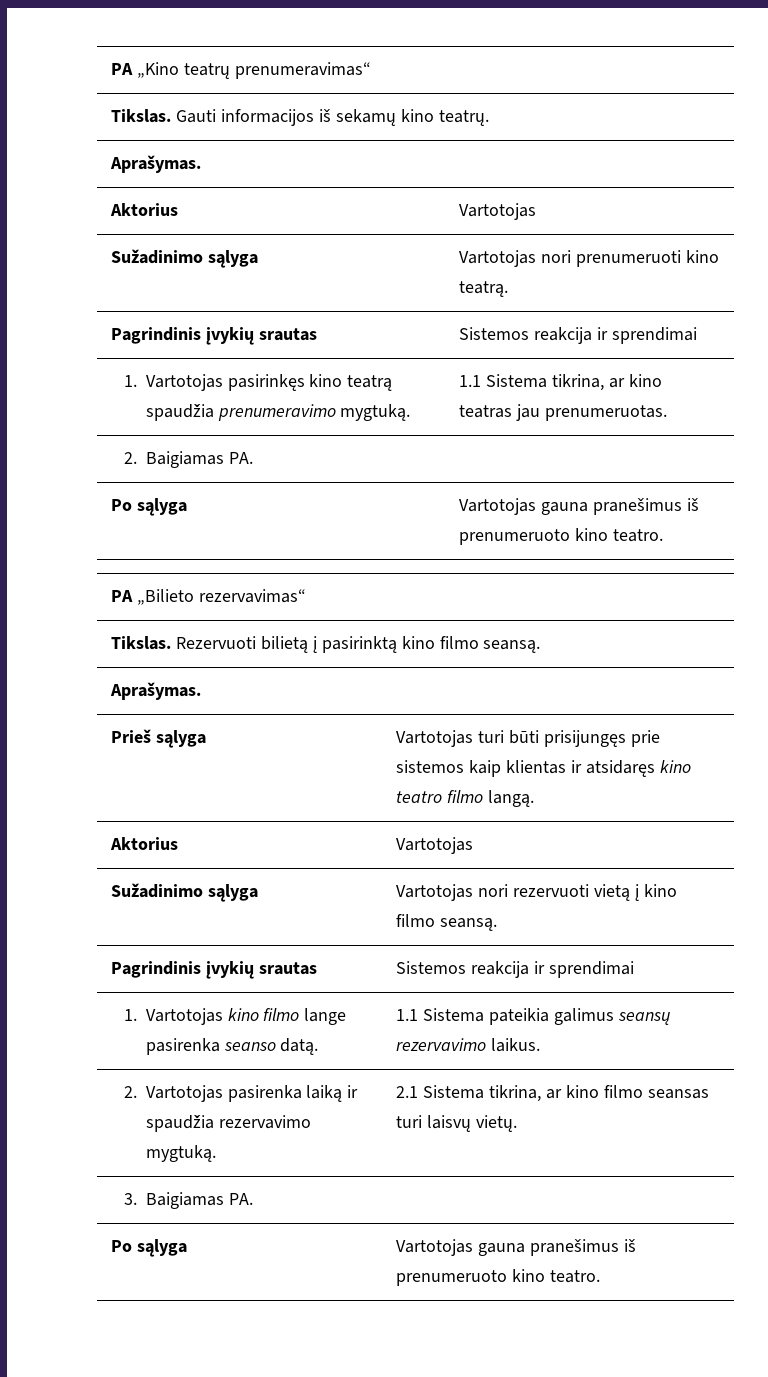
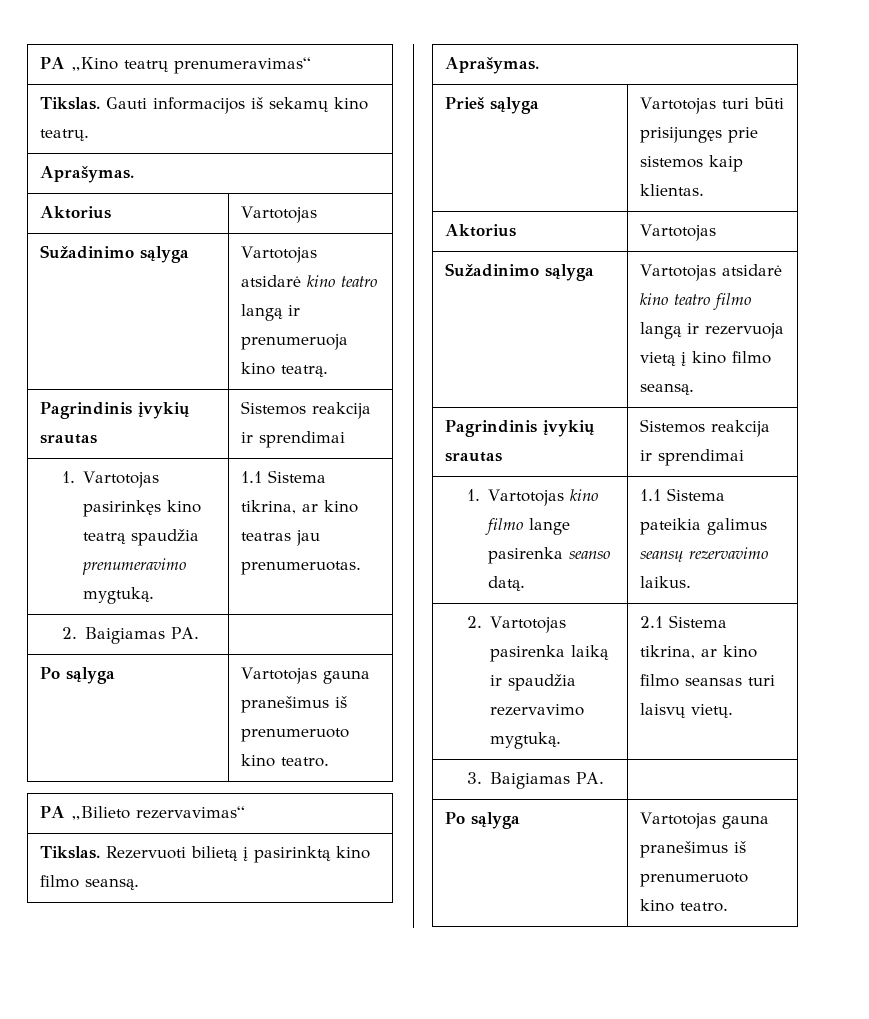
[541,250,682,267] nori prenumeruoti -> [240,275,377,287] [240,304,300,321] [240,334,348,350] atsidarė kino teatro langą ir prenumeruoja
[506,760,691,777] [396,790,535,807] [110,837,179,850] [396,837,474,854] [111,883,259,902] [396,884,590,901] klientas ir atsidaręs kino teatro filmo langą. // Aktorius | Vartotojas // Sužadinimo sąlyga | Vartotojas nori rezervuoti -> [639,184,704,196] [444,224,516,237] [639,224,716,241] [444,263,594,281] [639,264,782,281] [639,293,751,310] [639,322,784,339] klientas. // Aktorius | Vartotojas // Sužadinimo sąlyga | Vartotojas atsidarė kino teatro filmo langą ir rezervuoja

